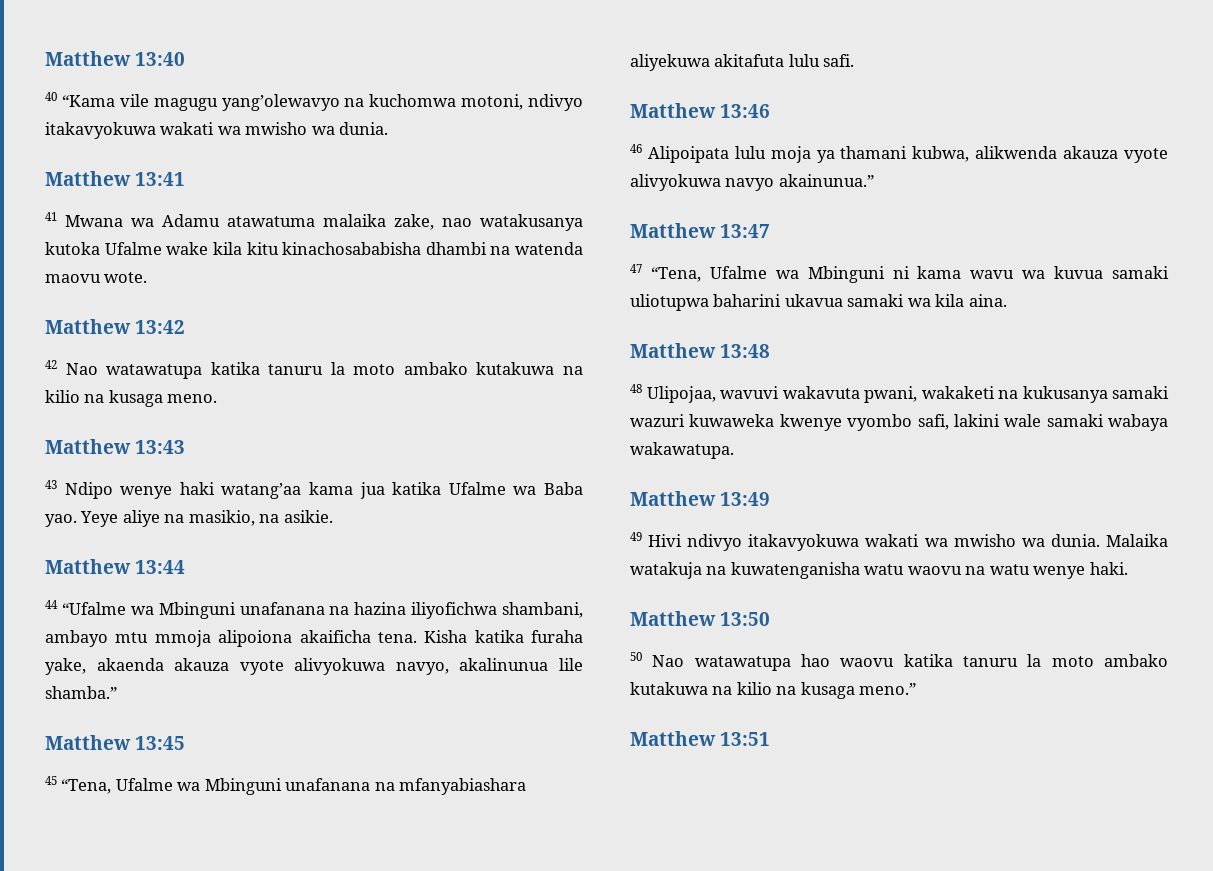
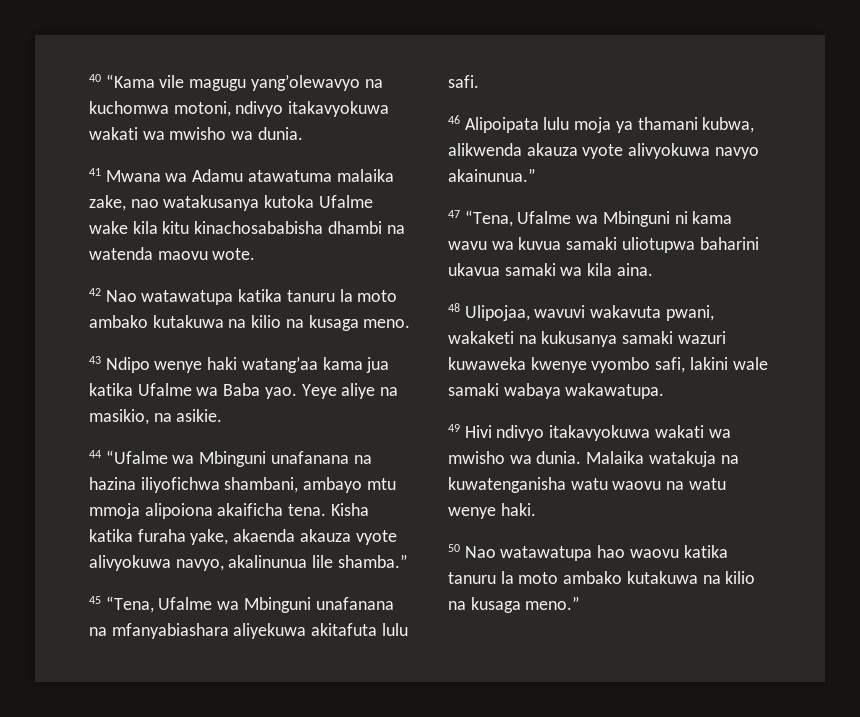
[45,51,186,66] Matthew 13:40 // -> (89, 78) none
[45,171,186,186] // Matthew 13:41 -> (303, 133) none
[45,319,186,334] // Matthew 13:42 -> (256, 254) none
[45,439,186,454] // Matthew 13:43 -> (411, 323) none
[45,559,186,574] // Matthew 13:44 -> (223, 415) none
[45,735,186,750] // Matthew 13:45 -> (408, 561) none
[630,103,771,118] // Matthew 13:46 -> (479, 81) none
[630,223,771,238] // Matthew 13:47 -> (536, 175) none
[630,343,771,358] // Matthew 13:48 -> (653, 269) none
[630,491,771,506] // Matthew 13:49 -> (665, 391) none
[630,611,771,626] // Matthew 13:50 -> (536, 509) none
[630,731,771,746] // Matthew 13:51 -> (581, 603) none

